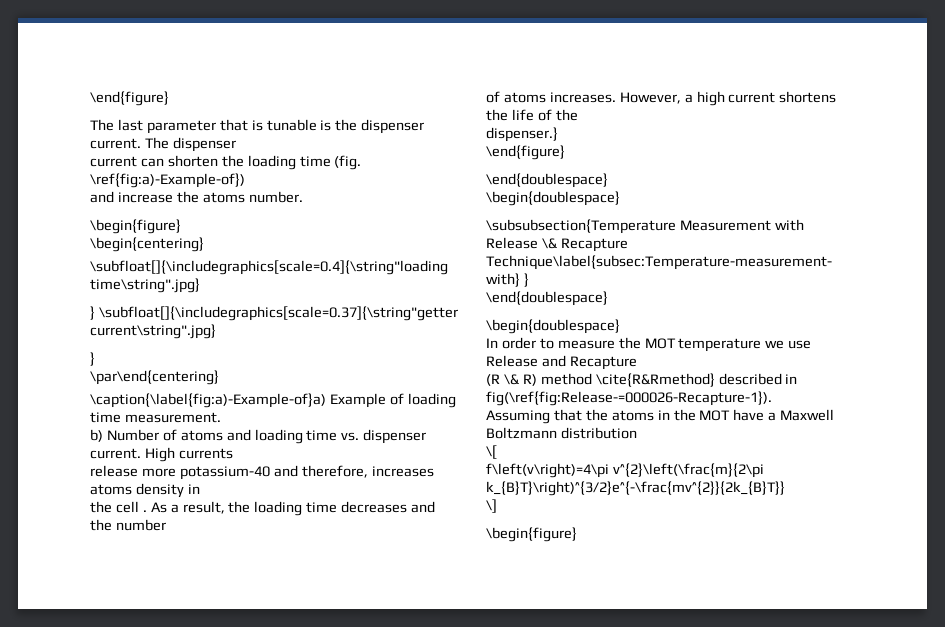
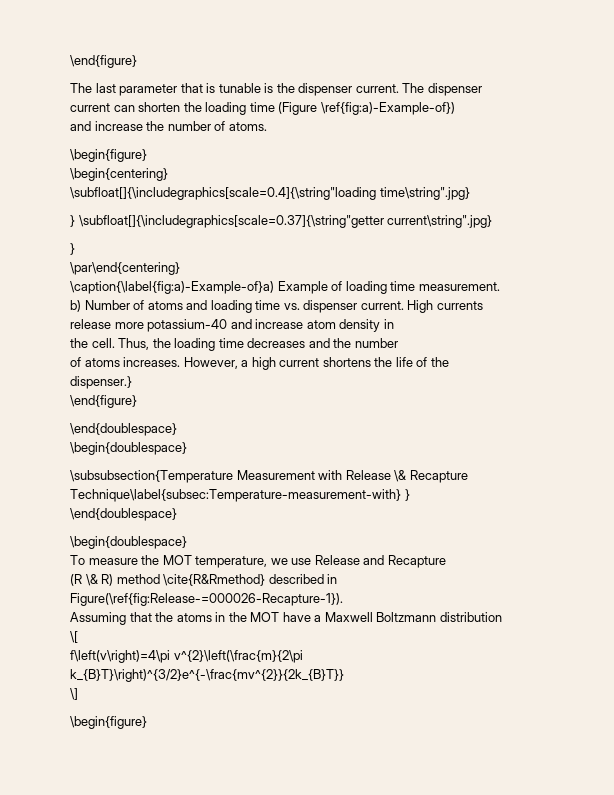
[334,155,362,170] (fig. -> [278,102,318,115] (Figure
[202,191,303,203] atoms number. -> [167,121,267,131] number of atoms.
[301,465,434,478] [90,484,132,495] therefore, increases atoms -> [255,319,336,329] increase atom
[115,501,225,514] cell . As a result, -> [91,338,150,350] cell. Thus,
[486,337,554,349] In order to -> [70,555,85,565] To
[678,338,762,352] temperature -> [195,556,268,568] temperature,
[486,391,772,406] fig(\ref{fig:Release-=000026-Recapture-1}). -> [70,593,343,606] Figure(\ref{fig:Release-=000026-Recapture-1}).

